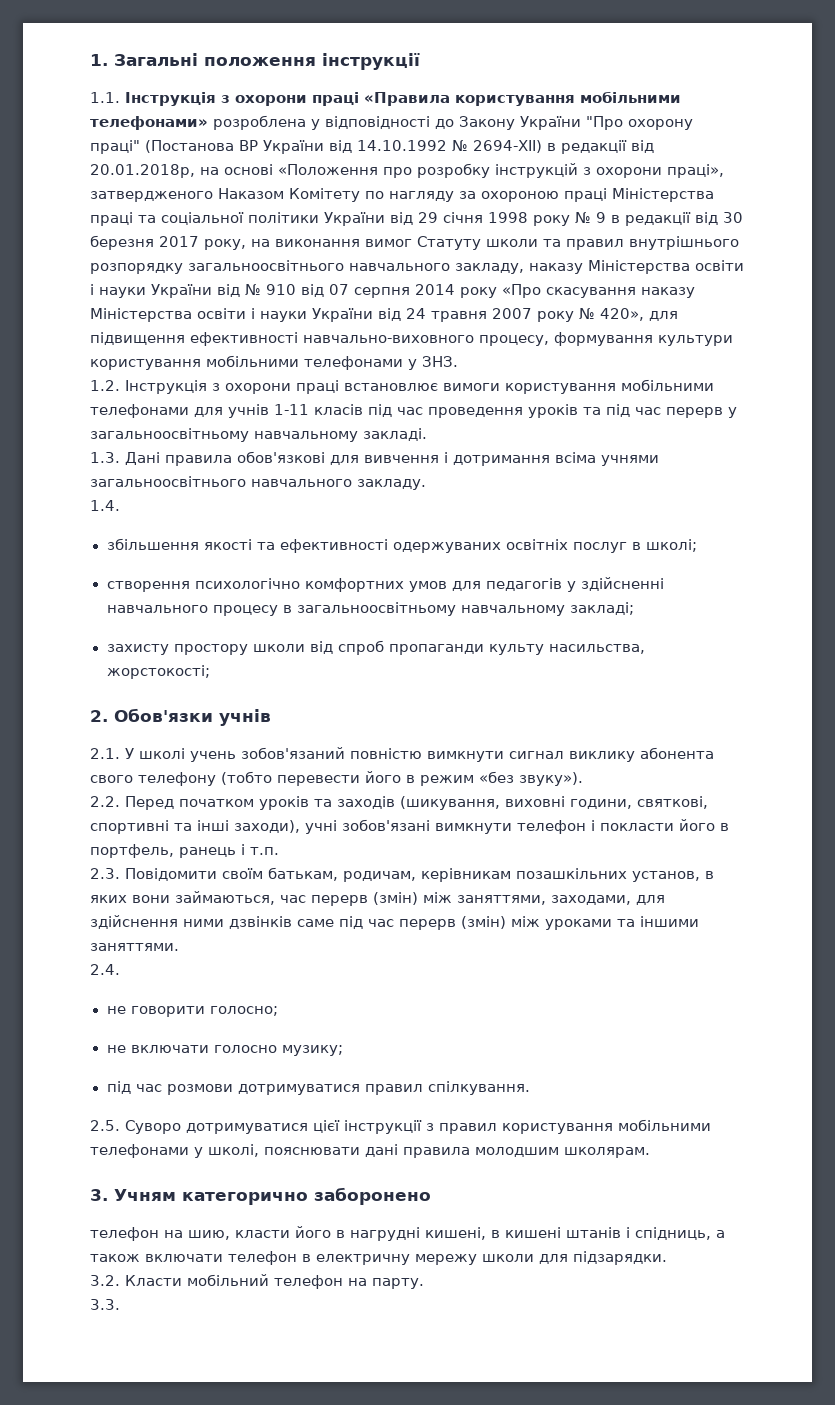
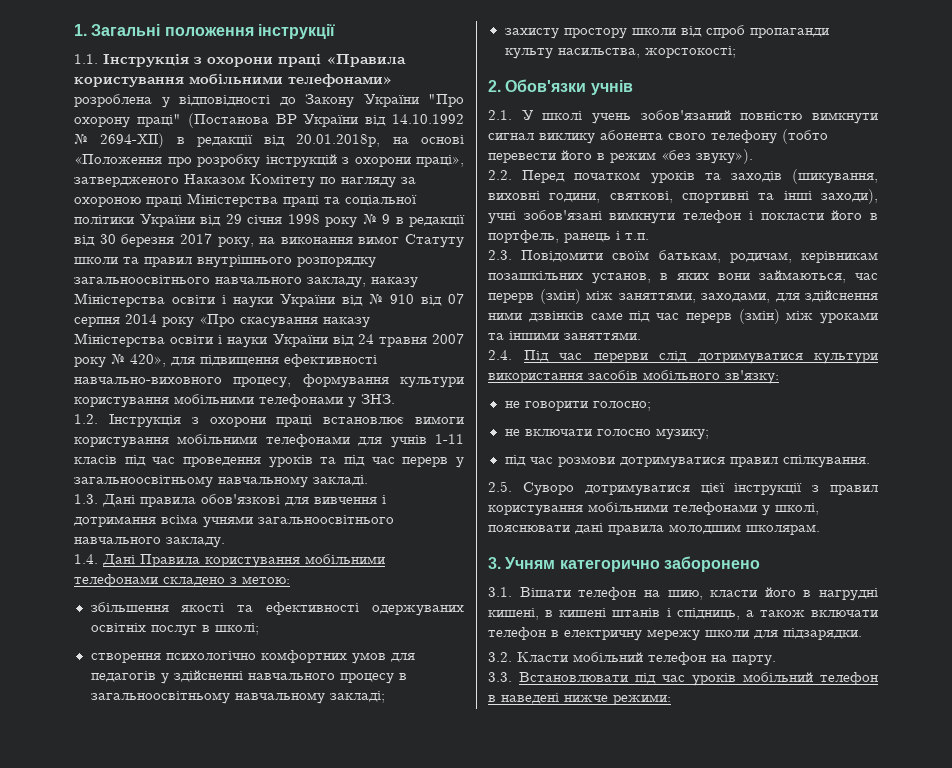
(120, 505) none -> [102,554,385,568] [74,574,290,587] Дані Правила користування мобільними телефонами складено з метою:
(120, 969) none -> [523,350,878,364] [488,370,779,384] Під час перерви слід дотримуватися культури використання засобів мобільного зв'язку:
(431, 1196) none -> [488,587,571,597] 3.1. Вішати
(120, 1304) none -> [519,672,878,686] [488,693,671,705] Встановлювати під час уроків мобільний телефон в наведені нижче режими:

